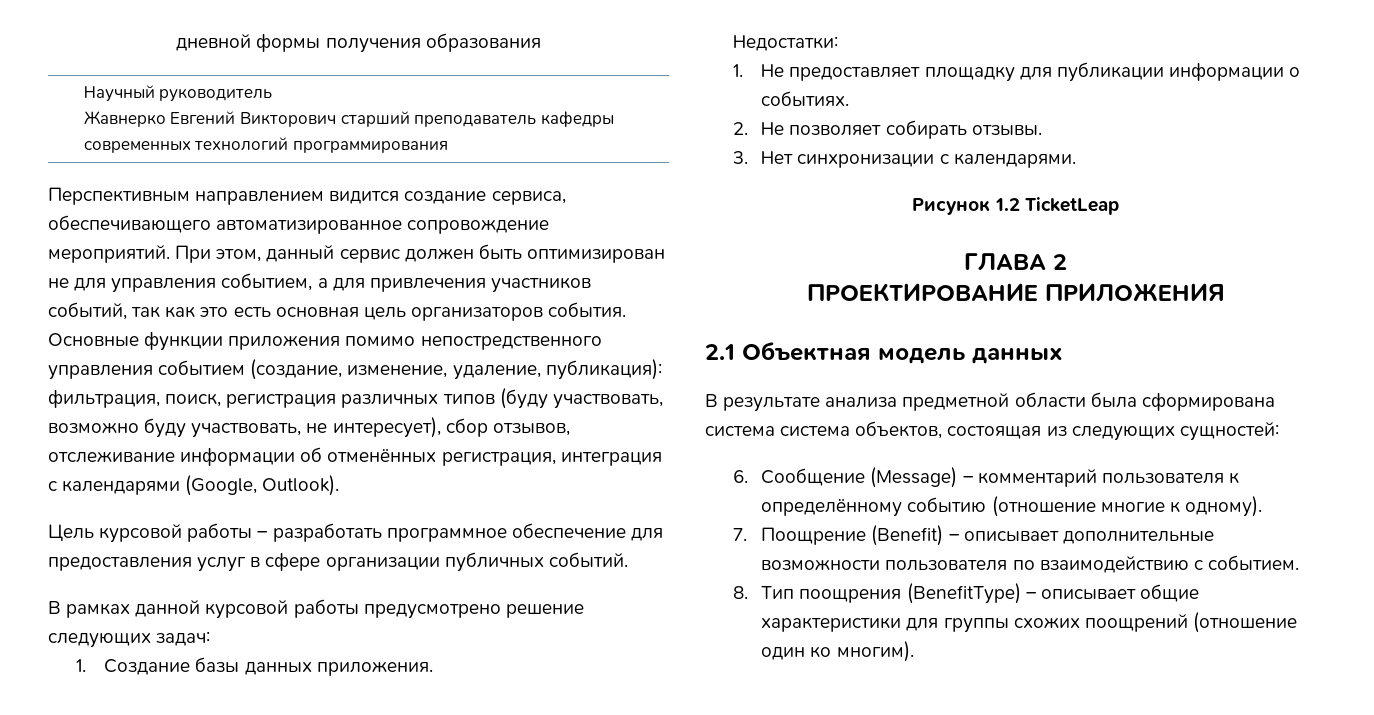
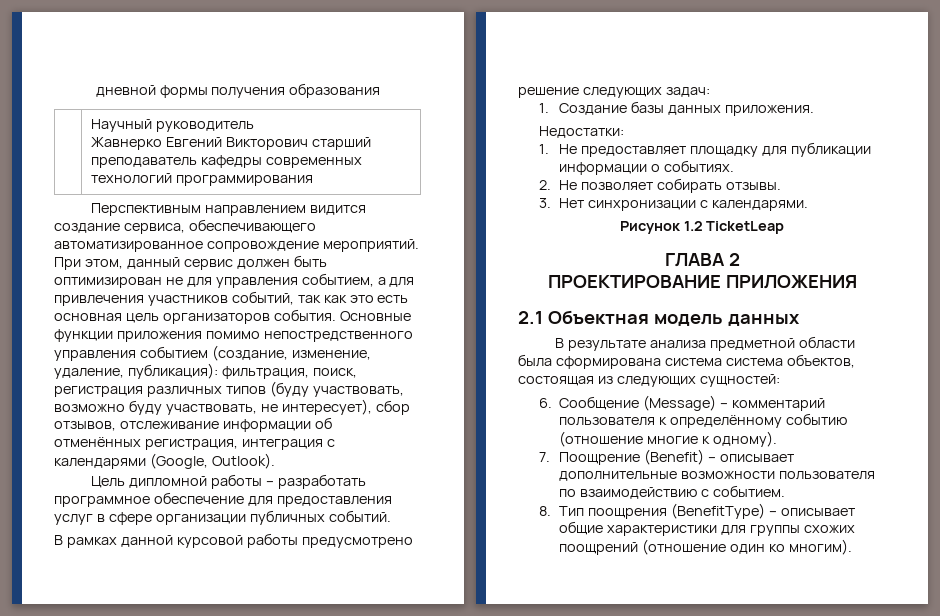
[99,524,183,543] курсовой -> [128,476,207,488] дипломной

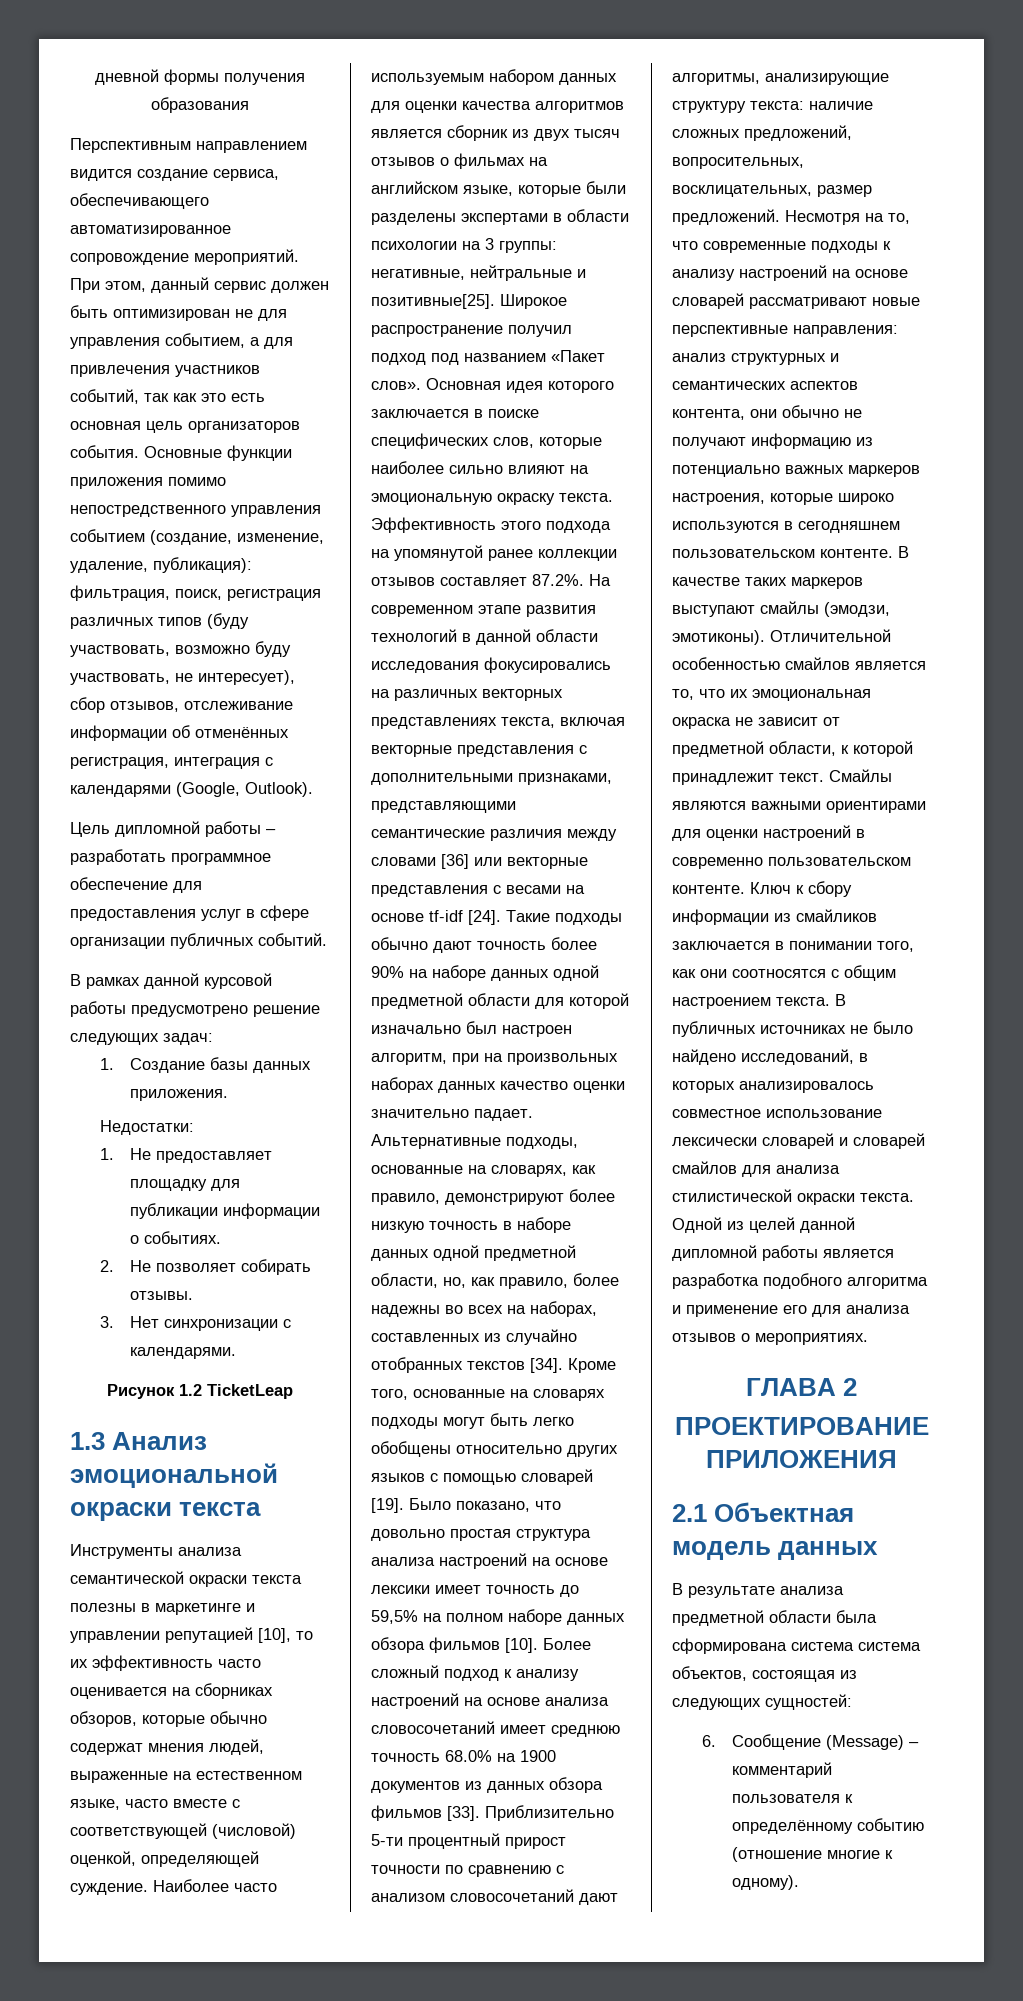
[91,119,254,132] [91,137,371,150] [91,155,362,168] [91,173,313,186] // | Научный руководитель // Жавнерко Евгений Викторович старший преподаватель кафедры современных технологий программирования -> (249, 105) none
(785, 227) none -> [70,1432,208,1450] [70,1463,278,1488] [70,1502,262,1521] [70,1544,242,1559] [70,1571,302,1587] [70,1603,255,1615] [70,1627,313,1643] [70,1655,261,1671] [70,1683,273,1699] [70,1711,267,1727] [70,1739,264,1755] [70,1771,302,1783] [70,1799,240,1810] [70,1823,296,1839] [70,1851,259,1867] [70,1879,277,1895] [371,69,617,85] [371,101,624,113] [371,125,620,141] [371,153,548,169] [371,181,626,197] [371,209,629,225] [371,238,557,253] [371,265,586,281] [371,294,567,309] [371,325,572,337] [371,350,605,365] [371,378,614,393] [371,409,539,418] [371,433,602,449] [371,461,589,474] [371,493,613,505] [371,517,611,533] [371,545,617,561] [371,574,611,586] [371,605,596,617] [371,629,598,645] [371,657,611,673] [371,689,563,701] [371,717,625,729] [371,745,587,757] [371,773,612,785] [371,801,516,813] [371,829,617,841] [371,854,588,869] [371,885,585,897] [371,910,622,925] [371,937,597,953] [371,965,599,981] [371,993,629,1009] [371,1021,572,1037] [371,1053,618,1065] [371,1077,625,1093] [371,1109,533,1121] [371,1134,578,1149] [371,1165,596,1177] [371,1189,615,1205] [371,1217,571,1233] [371,1245,576,1261] [371,1273,619,1289] [371,1301,597,1317] [371,1329,577,1345] [371,1357,616,1373] [371,1389,605,1401] [371,1413,574,1429] [371,1441,618,1457] [371,1469,593,1485] [371,1498,561,1513] [371,1529,591,1541] [371,1553,608,1569] [371,1585,579,1597] [371,1609,625,1625] [371,1637,591,1653] [371,1665,579,1681] [371,1693,609,1709] [371,1721,620,1737] [371,1750,556,1762] [371,1777,603,1793] [371,1805,614,1821] [371,1833,566,1849] [371,1865,564,1877] [371,1889,618,1905] [672,73,889,85] [672,101,873,113] [672,125,852,141] [672,157,804,169] [672,185,872,197] [672,209,910,225] [672,241,891,253] [672,265,908,281] [672,293,920,309] [672,325,898,337] [672,353,839,365] [672,381,858,390] [672,405,862,420] [672,433,873,449] [672,465,920,477] [672,493,894,505] [672,521,900,533] [672,546,909,558] [672,577,863,589] [672,601,890,617] [672,629,891,645] [672,657,926,670] [672,689,871,701] [672,717,840,729] [672,741,913,757] [672,769,892,785] [672,801,926,813] [672,825,865,841] [672,857,911,869] [672,881,852,897] [672,909,877,925] [672,941,914,952] [672,965,896,981] [672,994,846,1009] [672,1021,913,1037] [672,1049,868,1065] [672,1081,874,1093] [672,1109,882,1118] [672,1133,925,1149] [672,1161,840,1177] [672,1189,914,1205] [672,1217,855,1233] [672,1245,894,1261] [672,1273,928,1289] [672,1305,910,1317] [672,1333,868,1345] // 1.3 Анализ эмоциональной окраски текста // Инструменты анализа семантической окраски текста полезны в маркетинге и управлении репутацией [10], то их эффективность часто оценивается на сборниках обзоров, которые обычно содержат мнения людей, выраженные на естественном языке, часто вместе с соответствующей (числовой) оценкой, определяющей суждение. Наиболее часто используемым набором данных для оценки качества алгоритмов является сборник из двух тысяч отзывов о фильмах на английском языке, которые были разделены экспертами в области психологии на 3 группы: негативные, нейтральные и позитивные[25]. Широкое распространение получил подход под названием «Пакет слов». Основная идея которого заключается в поиске специфических слов, которые наиболее сильно влияют на эмоциональную окраску текста. Эффективность этого подхода на упомянутой ранее коллекции отзывов составляет 87.2%. На современном этапе развития технологий в данной области исследования фокусировались на различных векторных представлениях текста, включая векторные представления с дополнительными признаками, представляющими семантические различия между словами [36] или векторные представления с весами на основе tf-idf [24]. Такие подходы обычно дают точность более 90% на наборе данных одной предметной области для которой изначально был настроен алгоритм, при на произвольных наборах данных качество оценки значительно падает. Альтернативные подходы, основанные на словарях, как правило, демонстрируют более низкую точность в наборе данных одной предметной области, но, как правило, более надежны во всех на наборах, составленных из случайно отобранных текстов [34]. Кроме того, основанные на словарях подходы могут быть легко обобщены относительно других языков с помощью словарей [19]. Было показано, что довольно простая структура анализа настроений на основе лексики имеет точность до 59,5% на полном наборе данных обзора фильмов [10]. Более сложный подход к анализу настроений на основе анализа словосочетаний имеет среднюю точность 68.0% на 1900 документов из данных обзора фильмов [33]. Приблизительно 5-ти процентный прирост точности по сравнению с анализом словосочетаний дают алгоритмы, анализирующие структуру текста: наличие сложных предложений, вопросительных, восклицательных, размер предложений. Несмотря на то, что современные подходы к анализу настроений на основе словарей рассматривают новые перспективные направления: анализ структурных и семантических аспектов контента, они обычно не получают информацию из потенциально важных маркеров настроения, которые широко используются в сегодняшнем пользовательском контенте. В качестве таких маркеров выступают смайлы (эмодзи, эмотиконы). Отличительной особенностью смайлов является то, что их эмоциональная окраска не зависит от предметной области, к которой принадлежит текст. Смайлы являются важными ориентирами для оценки настроений в современно пользовательском контенте. Ключ к сбору информации из смайликов заключается в понимании того, как они соотносятся с общим настроением текста. В публичных источниках не было найдено исследований, в которых анализировалось совместное использование лексически словарей и словарей смайлов для анализа стилистической окраски текста. Одной из целей данной дипломной работы является разработка подобного алгоритма и применение его для анализа отзывов о мероприятиях.
[538,449,794,465] [559,471,876,481] [559,485,785,499] [538,503,855,519] [559,521,855,536] [559,539,852,555] // 7. Поощрение (Benefit) – описывает дополнительные возможности пользователя по взаимодействию с событием. // 8. Тип поощрения (BenefitType) – описывает общие характеристики для группы схожих поощрений (отношение один ко многим). -> (800, 1882) none

